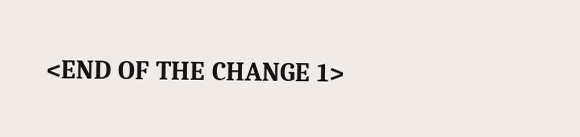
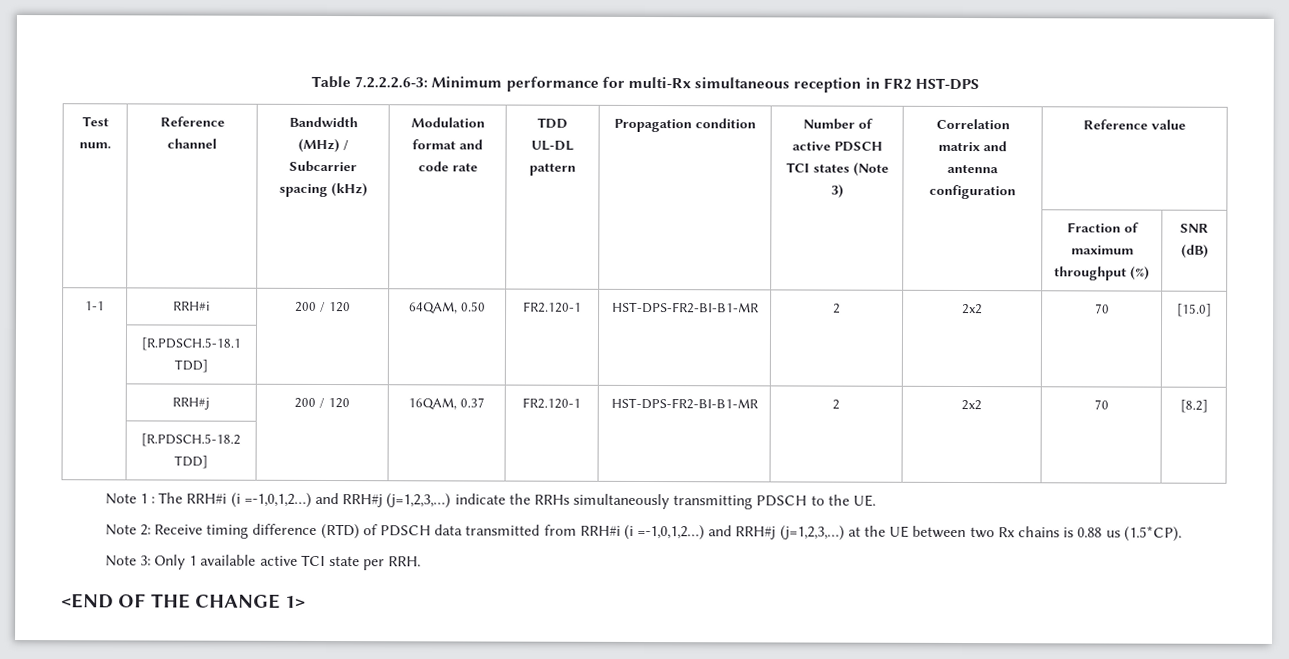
(45, 69) none -> [311,75,979,93] [81,116,109,127] [79,142,111,149] [159,116,225,127] [167,138,217,149] [288,116,358,128] [297,138,349,153] [289,160,357,173] [278,183,368,198] [410,117,485,128] [412,139,483,150] [417,161,478,172] [537,117,568,129] [531,140,574,151] [529,162,576,176] [614,118,756,133] [802,118,873,130] [791,141,883,152] [785,162,889,176] [830,184,844,198] [935,118,1010,130] [938,141,1007,152] [947,163,999,174] [929,184,1016,200] [1083,119,1186,130] [1066,222,1139,233] [1070,245,1134,255] [1054,266,1150,281] [1180,223,1209,233] [1180,244,1209,258] [85,301,105,311] [173,301,211,311] [295,301,351,313] [409,301,486,314] [523,301,582,313] [611,301,760,314] [833,303,841,314] [962,303,983,315] [1094,303,1110,314] [1177,303,1212,317] [141,337,241,351] [174,359,208,373] [172,397,210,410] [294,397,350,409] [408,397,485,410] [522,397,581,409] [610,397,759,410] [832,399,840,410] [961,399,982,411] [1093,399,1109,410] [1179,399,1208,413] [141,433,241,447] [174,455,208,469] [104,492,877,510] [104,523,1182,542] [104,554,422,571] Table 7.2.2.2.6-3: Minimum performance for multi-Rx simultaneous reception in FR2 HST-DPS // Test num. | Reference channel | Bandwidth (MHz) / Subcarrier spacing (kHz) | Modulation format and code rate | TDD UL-DL pattern | Propagation condition | Number of active PDSCH TCI states (Note 3) | Correlation matrix and antenna configuration | Reference value // | | | | | | | | Fraction of maximum throughput (%) | SNR (dB) // 1-1 | RRH#i | 200 / 120 | 64QAM, 0.50 | FR2.120-1 | HST-DPS-FR2-BI-B1-MR | 2 | 2x2 | 70 | [15.0] // | [R.PDSCH.5-18.1 TDD] | | | | | | | | // | RRH#j | 200 / 120 | 16QAM, 0.37 | FR2.120-1 | HST-DPS-FR2-BI-B1-MR | 2 | 2x2 | 70 | [8.2] // | [R.PDSCH.5-18.2 TDD] | | | | | | | | // Note 1 : The RRH#i (i =-1,0,1,2…) and RRH#j (j=1,2,3,…) indicate the RRHs simultaneously transmitting PDSCH to the UE. // Note 2: Receive timing difference (RTD) of PDSCH data transmitted from RRH#i (i =-1,0,1,2…) and RRH#j (j=1,2,3,…) at the UE between two Rx chains is 0.88 us (1.5*CP). // Note 3: Only 1 available active TCI state per RRH. //

